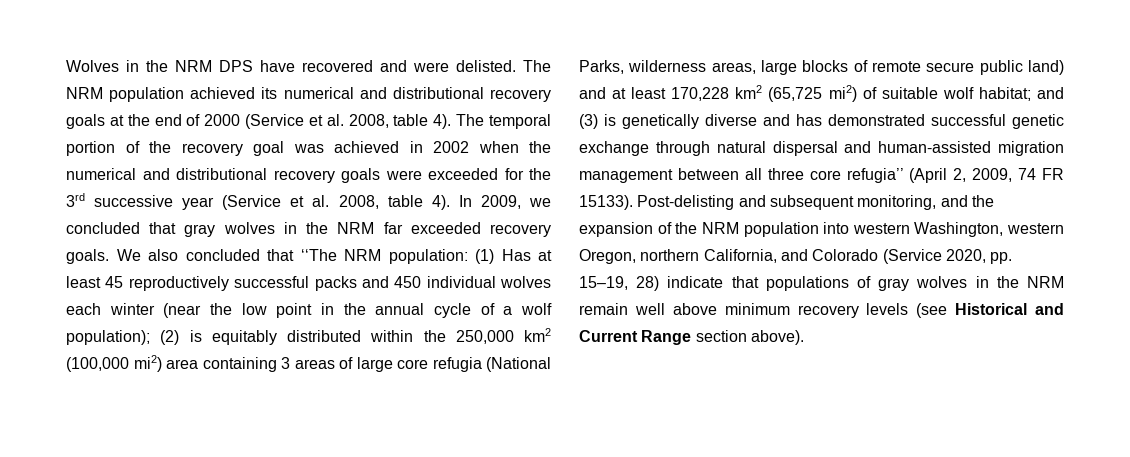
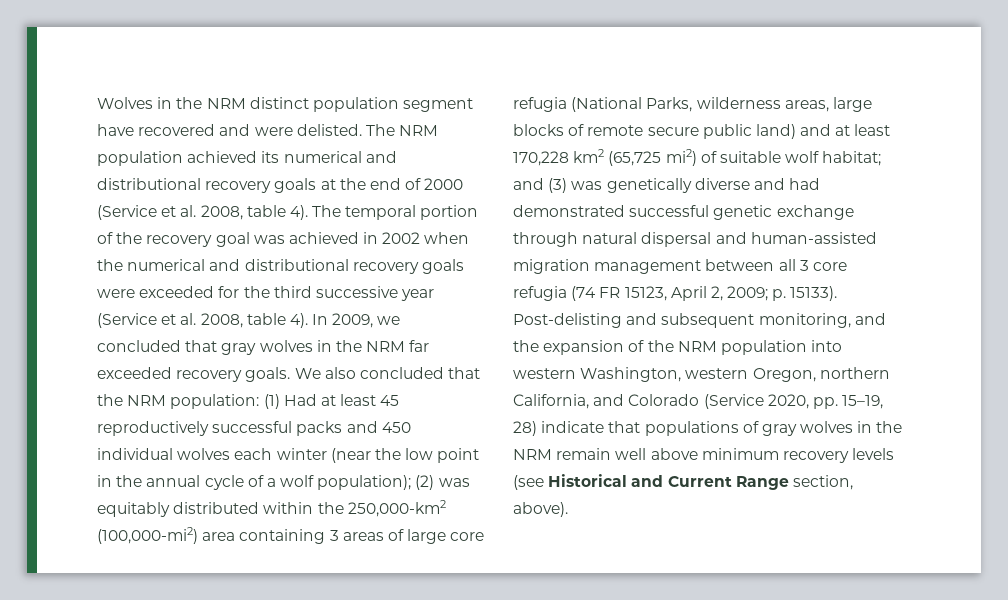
[219,60,253,72] DPS -> [249,97,474,112] distinct population segment
[66,193,85,207] 3rd -> [273,286,312,298] third
[300,249,337,261] ‘‘The -> [97,394,123,406] the
[501,249,531,261] Has -> [283,394,317,406] Had
[189,330,202,342] is -> [438,478,470,487] was
[455,328,551,344] [66,355,162,372] 250,000 km2 (100,000 mi2) -> [347,500,446,517] [97,527,198,544] 250,000-km2 (100,000-mi2)
[604,114,616,126] is -> [571,181,603,190] was
[796,114,822,126] has -> [789,178,821,190] had
[767,168,1064,183] three core refugia’’ (April 2, 2009, 74 FR -> [799,260,847,271] [513,286,787,301] 3 core refugia (74 FR 15123, April 2, 2009; p.
[695,330,747,342] section -> [792,475,853,490] section,

